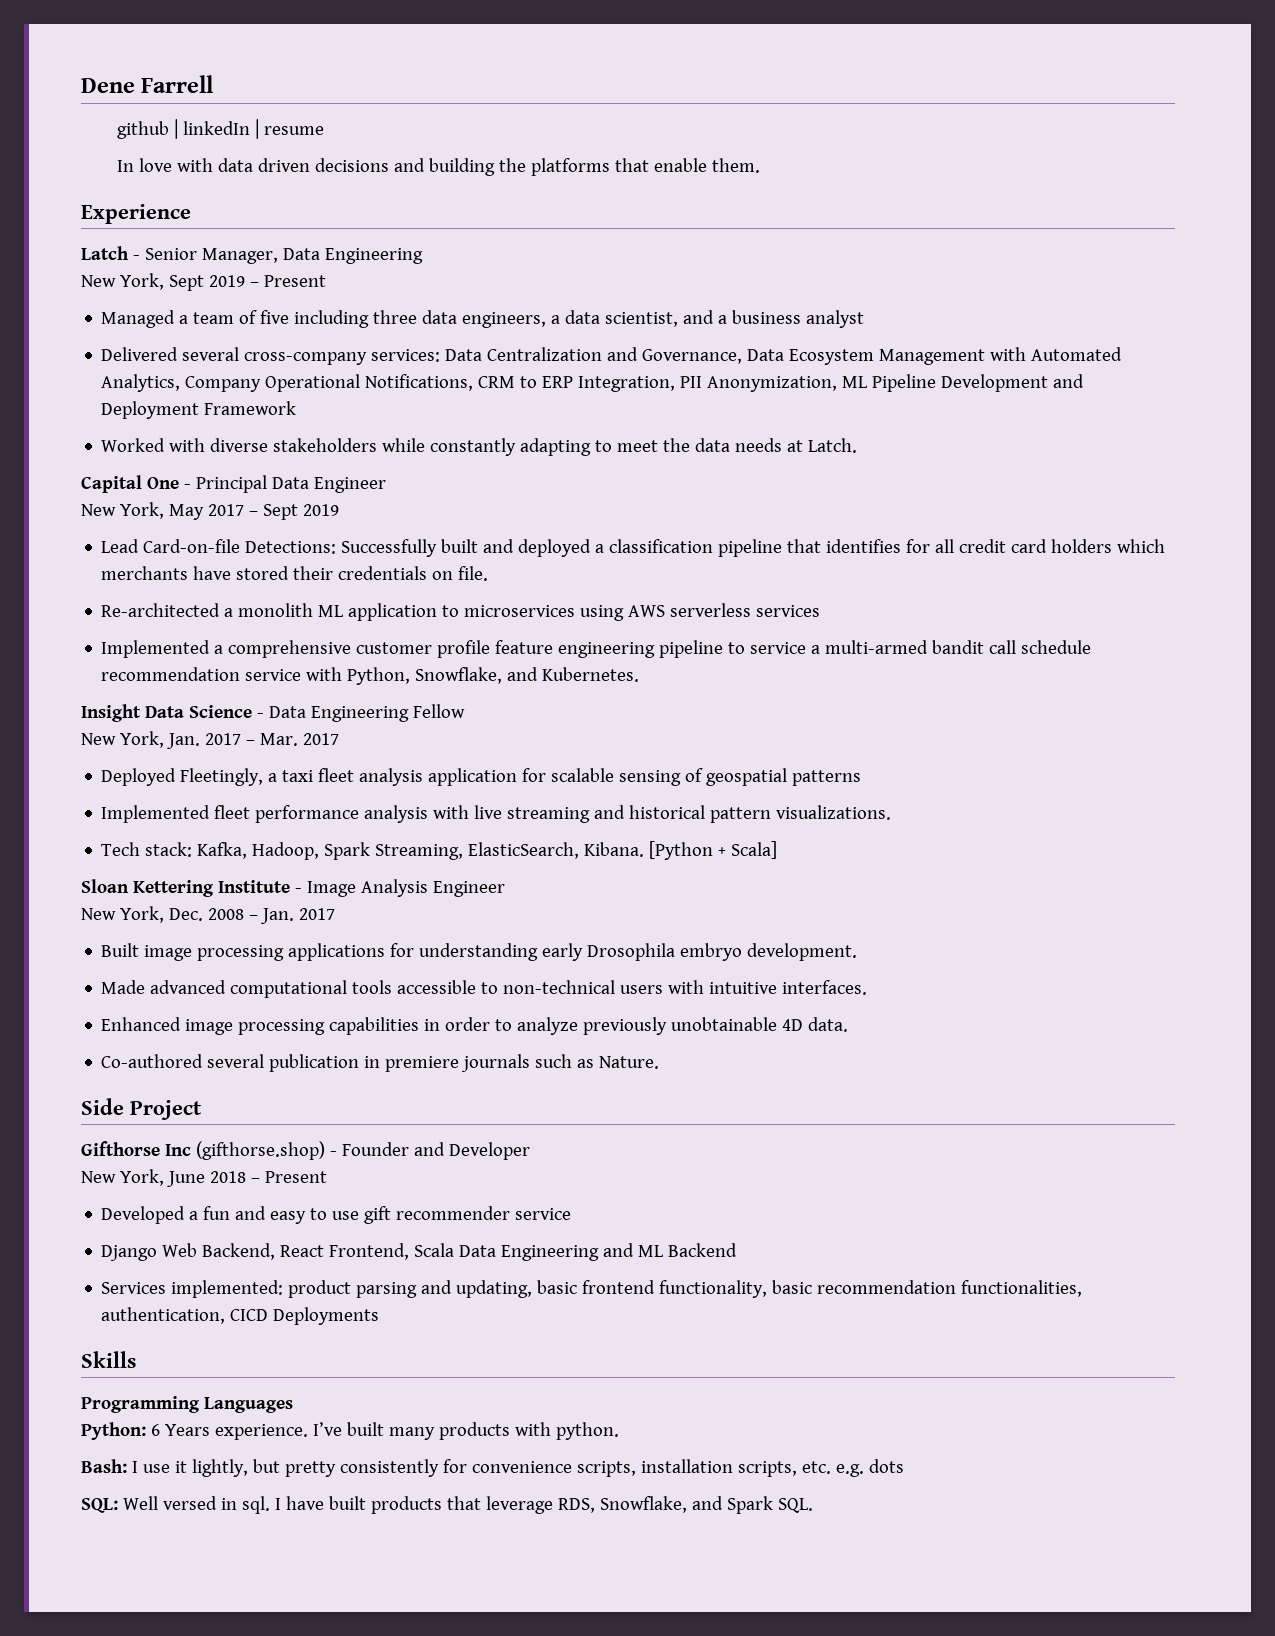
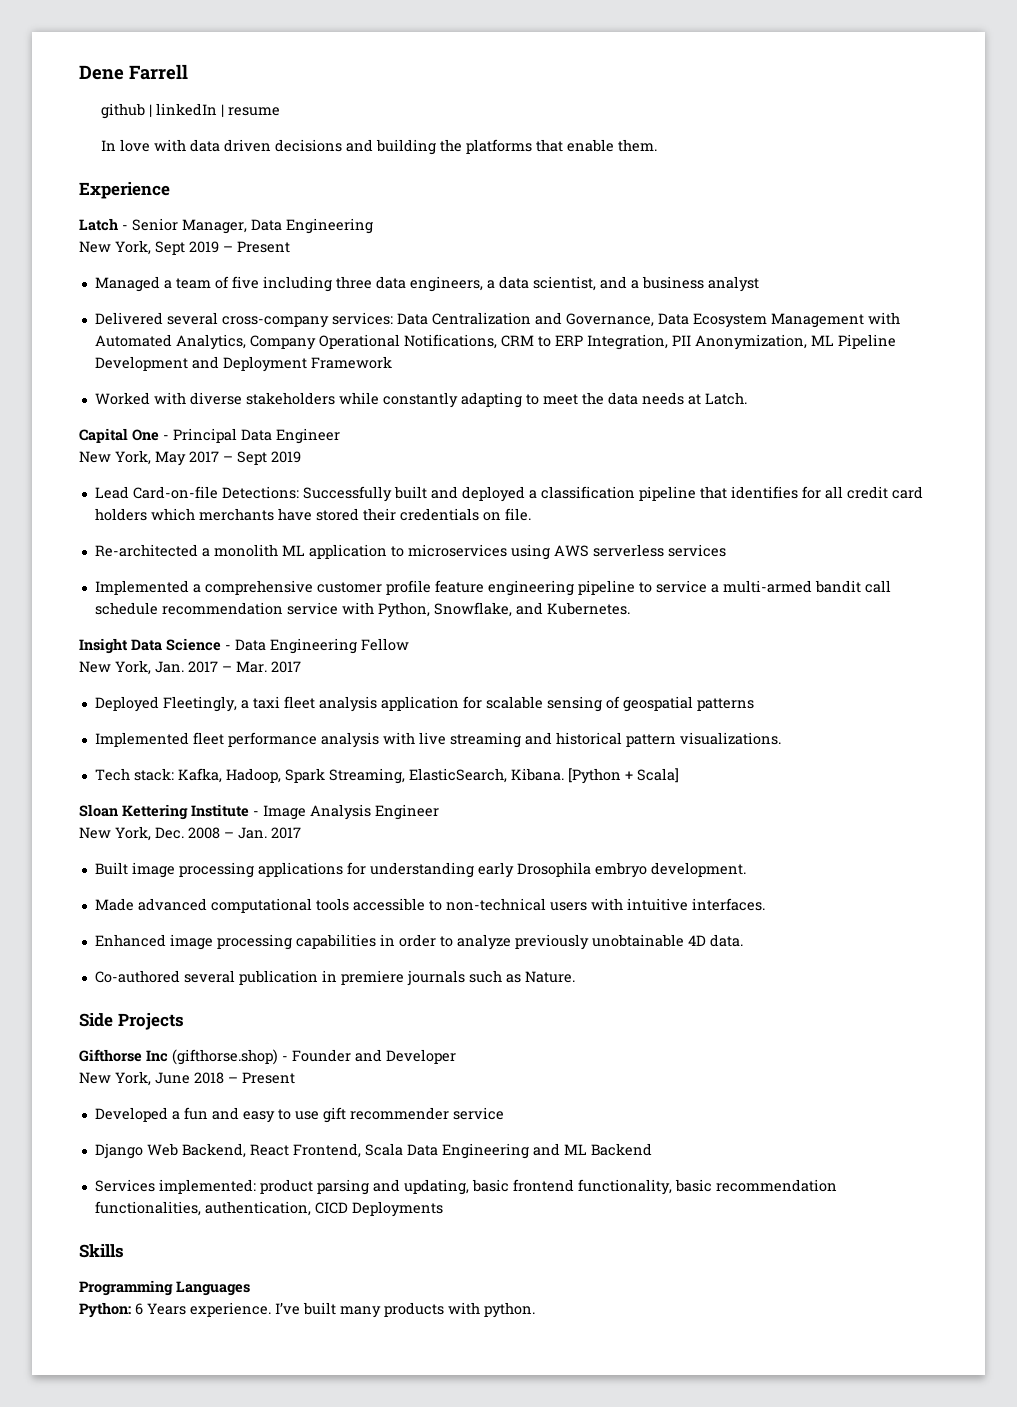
[130,1100,202,1120] Project -> [117,1013,184,1030] Projects
[81,1459,904,1477] [81,1496,813,1514] // Bash: I use it lightly, but pretty consistently for convenience scripts, installation scripts, etc. e.g. dots // SQL: Well versed in sql. I have built products that leverage RDS, Snowflake, and Spark SQL. -> (535, 1310) none

